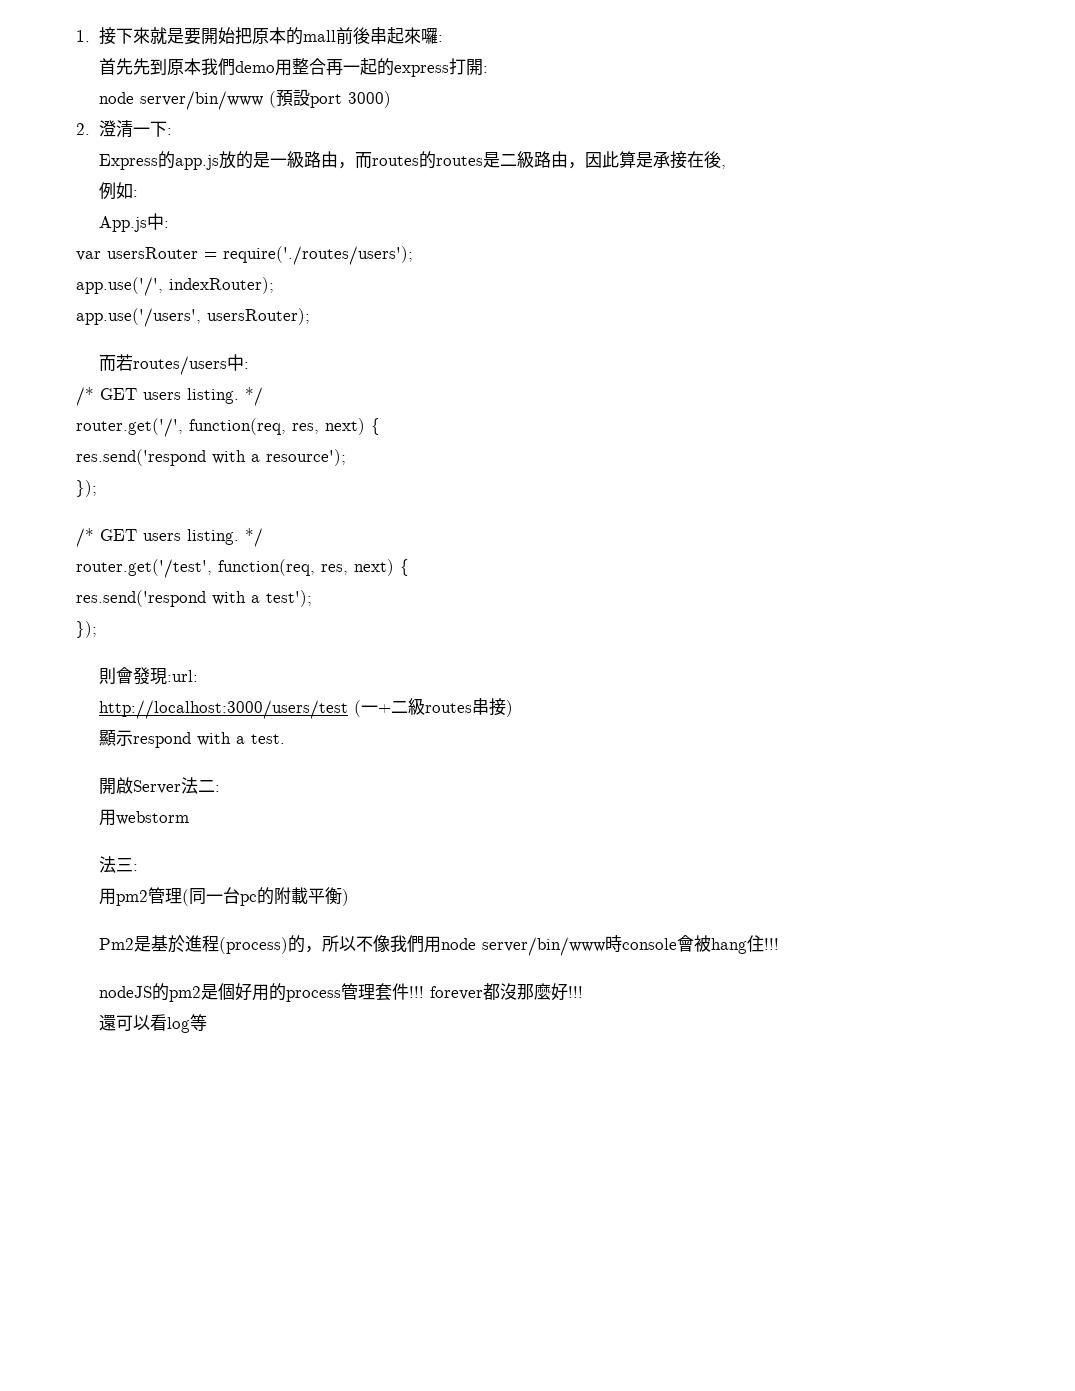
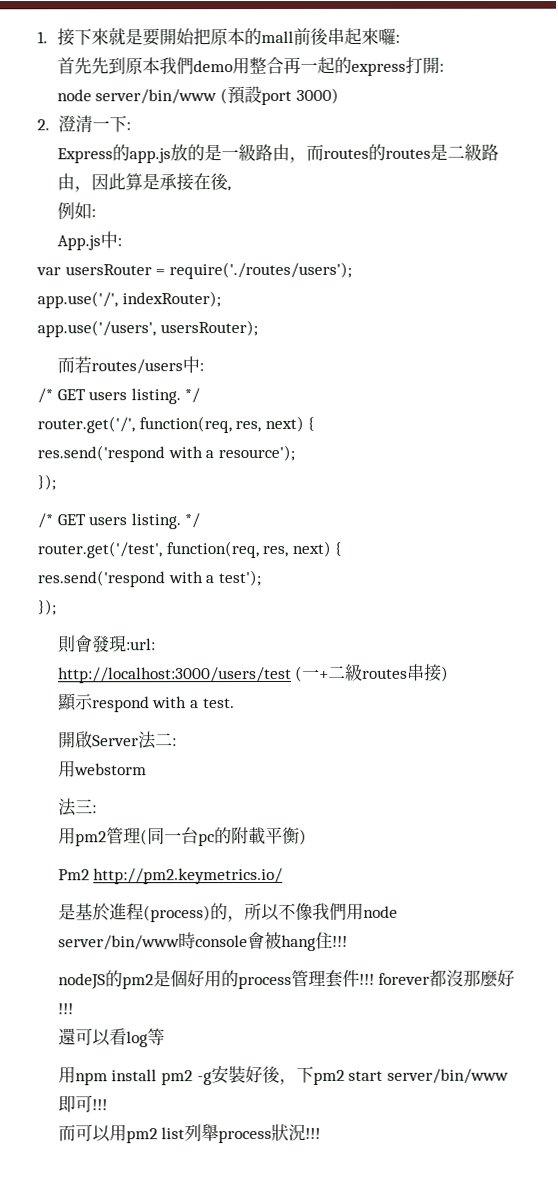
(134, 944) none -> [93,867,284,885] http://pm2.keymetrics.io/ //
(207, 1022) none -> [57,1065,509,1086] [57,1095,108,1113] [57,1123,322,1144] // 用npm install pm2 -g安裝好後，下pm2 start server/bin/www即可!!! // 而可以用pm2 list列舉process狀況!!!

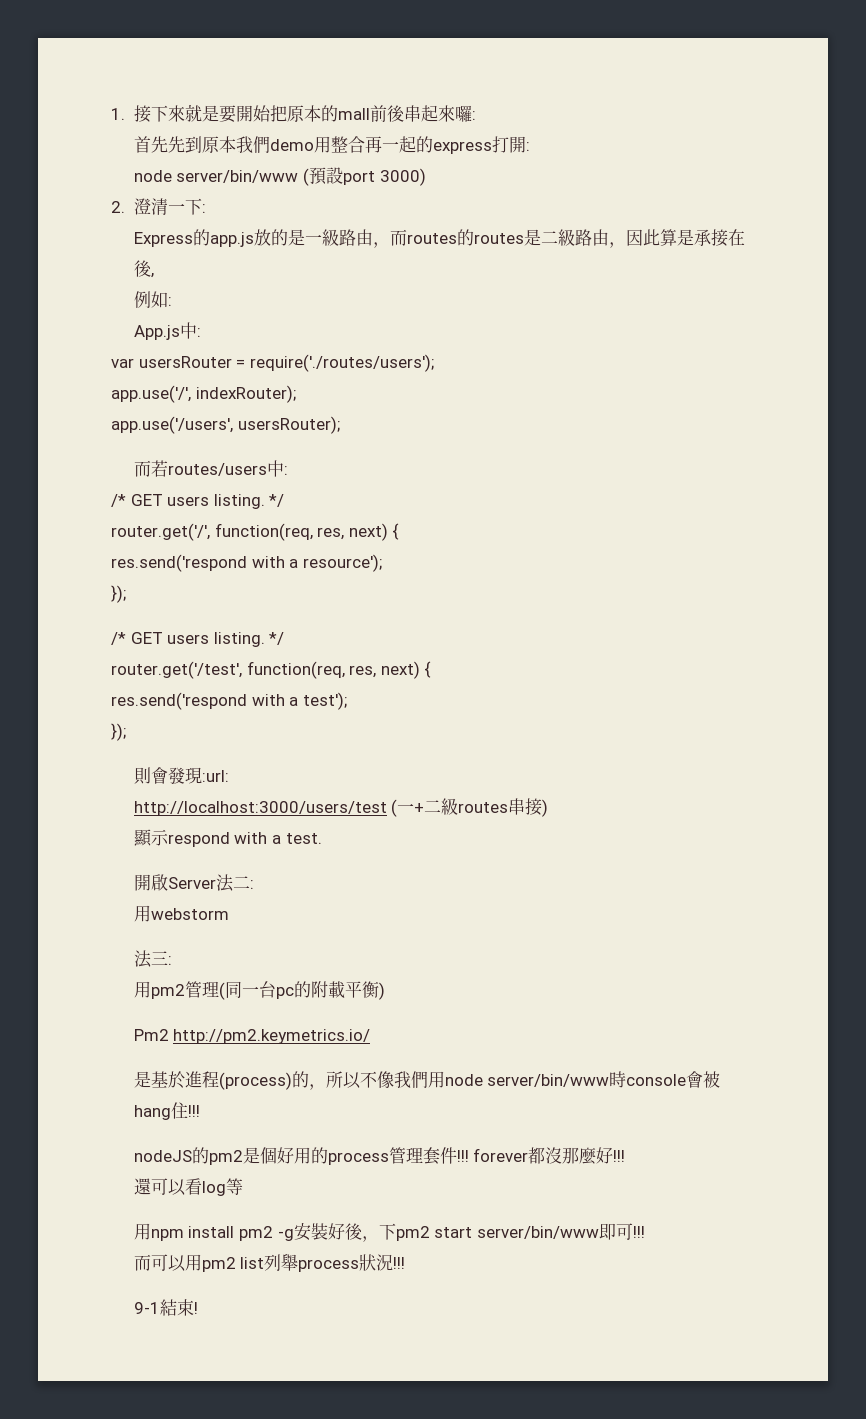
(322, 1133) none -> [133,1299,198,1316] // 9-1結束!

